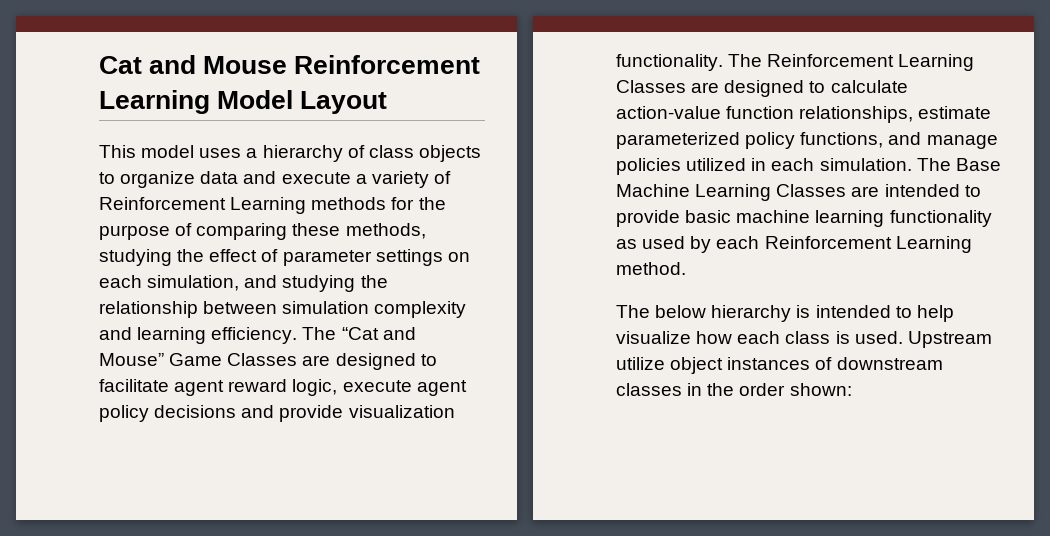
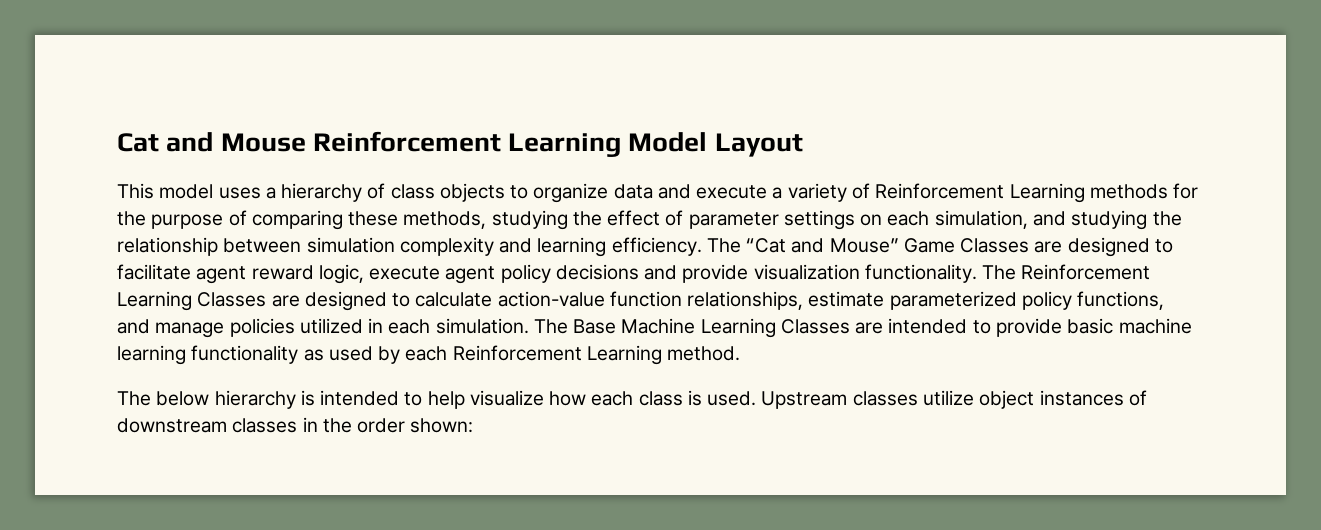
(992, 339) none -> [852,391,918,406] classes

